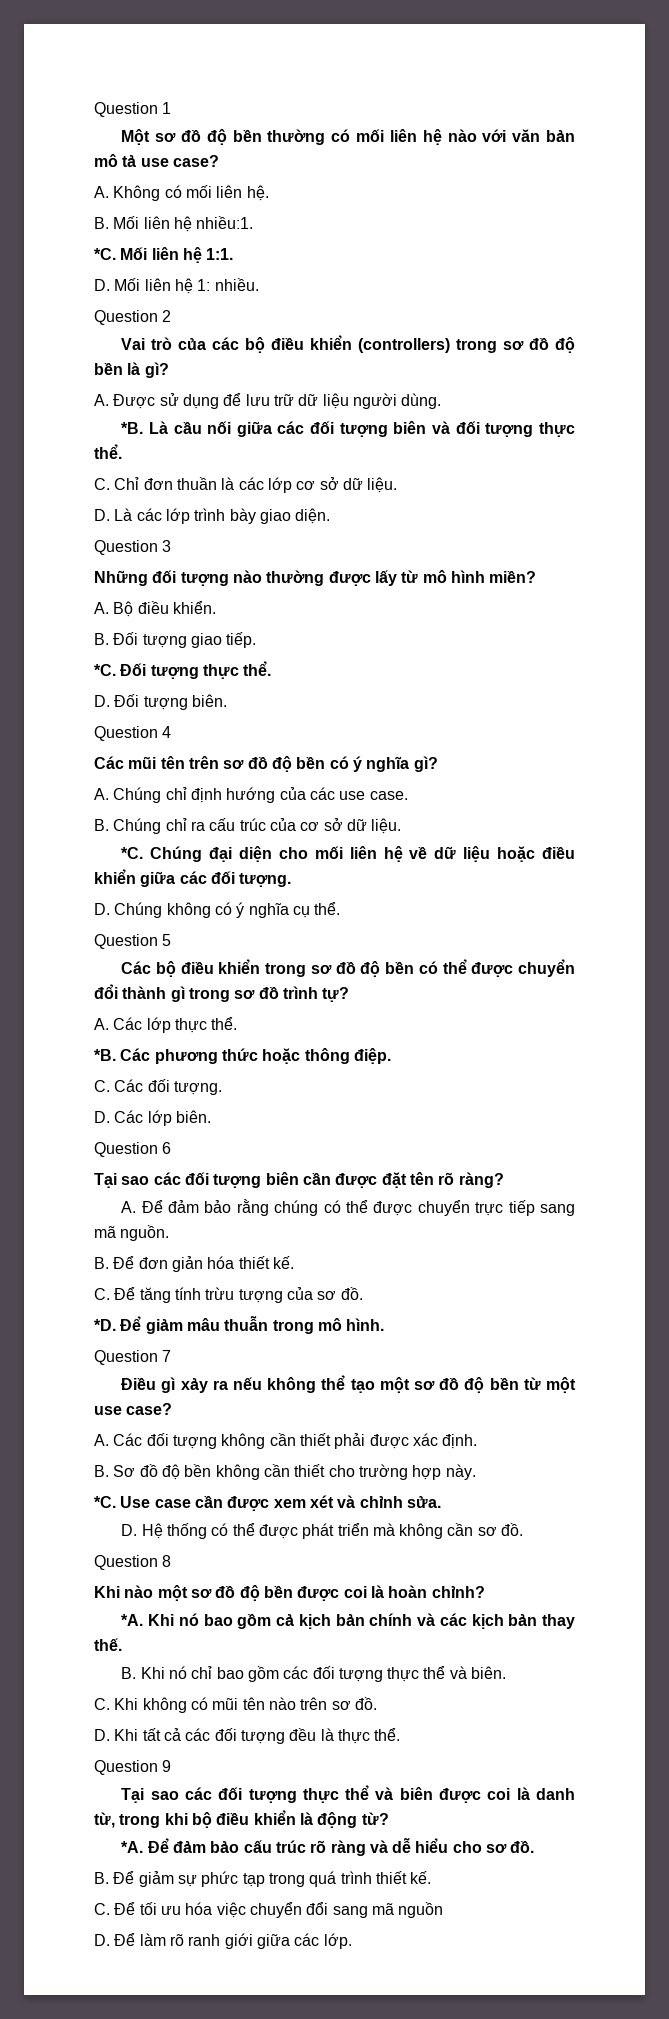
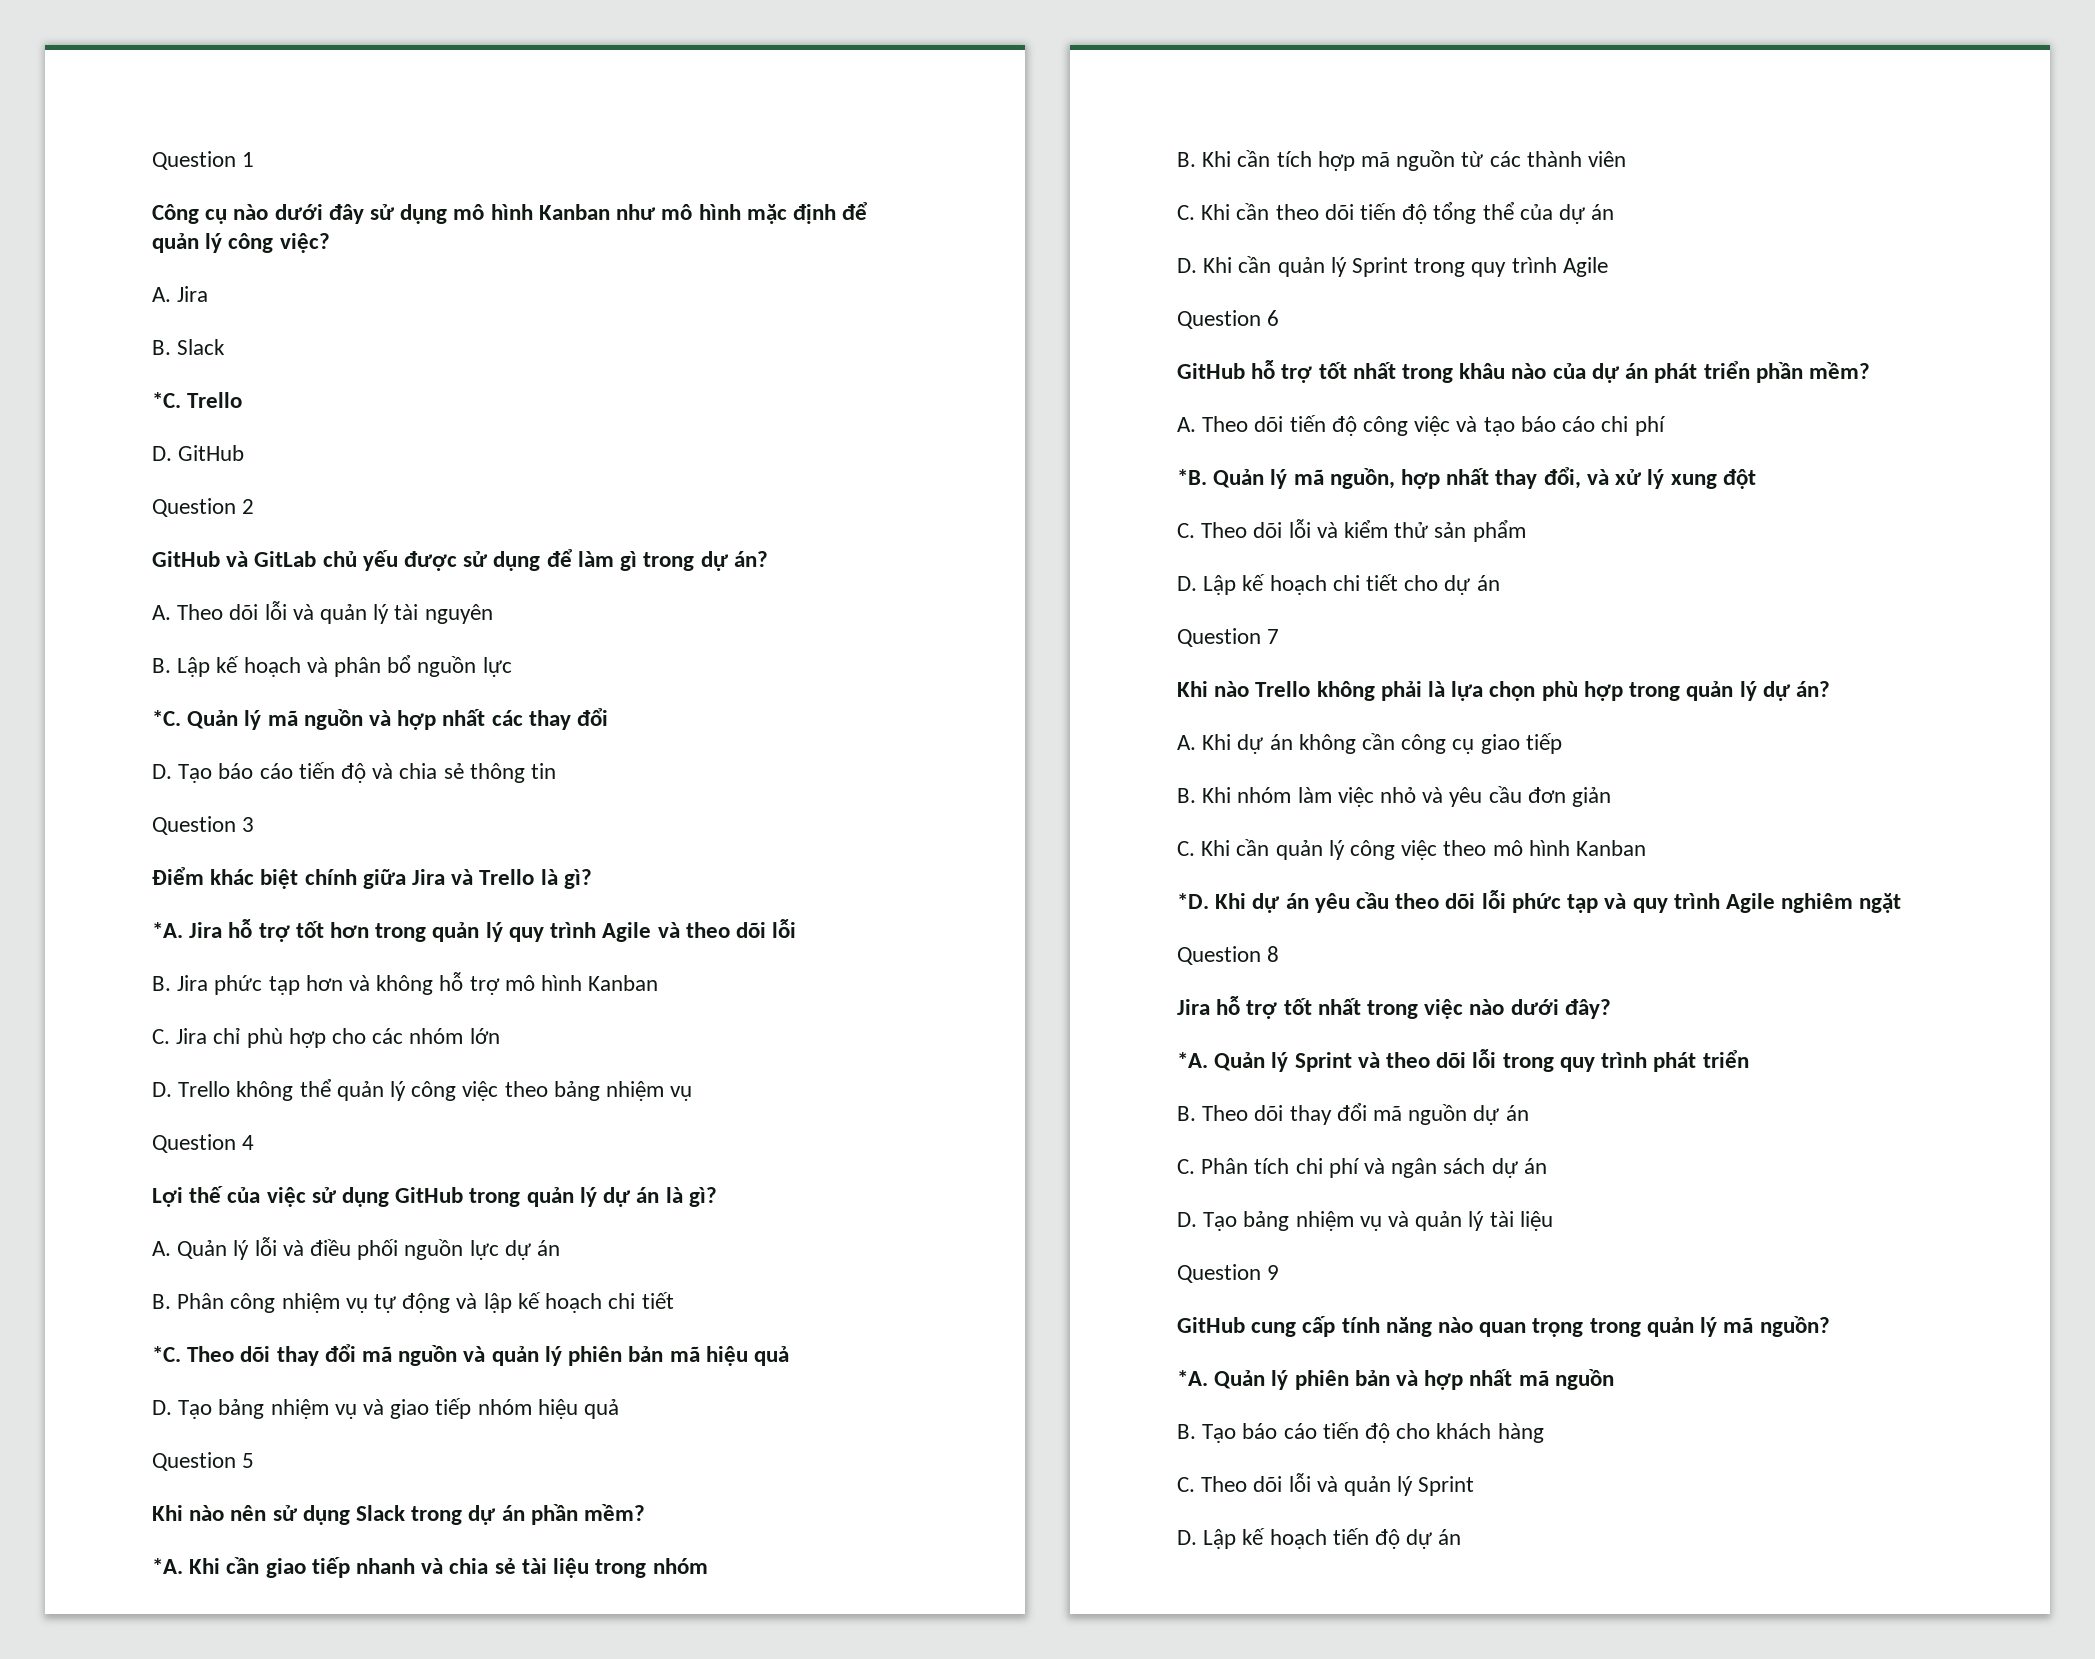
[121,129,575,145] [94,154,219,167] [94,185,269,201] [94,216,254,232] [94,247,234,263] [94,278,259,294] [94,310,172,325] [121,335,576,353] [94,362,169,378] [94,393,442,409] [121,421,575,437] [94,444,122,459] [94,477,398,493] [94,508,331,524] [94,540,172,555] [94,570,537,586] [94,601,216,617] [94,632,257,648] [94,661,272,679] [94,694,227,710] [94,726,172,741] [94,756,438,772] [94,787,408,803] [94,818,402,834] [121,846,575,862] [94,869,292,887] [94,902,341,918] [94,934,172,949] [121,959,575,977] [94,984,350,1002] [94,1017,238,1033] [94,1048,391,1064] [94,1079,222,1095] [94,1110,211,1126] [94,1142,172,1157] [94,1172,504,1188] [121,1199,575,1216] [94,1225,170,1241] [94,1256,294,1272] [94,1287,363,1303] [94,1316,385,1334] [94,1350,172,1365] [121,1375,576,1393] [94,1403,173,1415] [94,1433,478,1449] [94,1464,476,1480] [94,1495,441,1511] [121,1523,524,1539] [94,1555,172,1570] [94,1585,485,1601] [121,1613,576,1629] [94,1638,122,1651] [121,1666,507,1682] [94,1697,377,1713] [94,1728,401,1744] [94,1760,172,1775] [121,1785,576,1803] [94,1810,389,1828] [121,1838,535,1856] [94,1871,432,1887] [94,1902,444,1918] [94,1933,352,1949] Một sơ đồ độ bền thường có mối liên hệ nào với văn bản mô tả use case? // A. Không có mối liên hệ. // B. Mối liên hệ nhiều:1. // *C. Mối liên hệ 1:1. // D. Mối liên hệ 1: nhiều. // Question 2 // Vai trò của các bộ điều khiển (controllers) trong sơ đồ độ bền là gì? // A. Được sử dụng để lưu trữ dữ liệu người dùng. // *B. Là cầu nối giữa các đối tượng biên và đối tượng thực thể. // C. Chỉ đơn thuần là các lớp cơ sở dữ liệu. // D. Là các lớp trình bày giao diện. // Question 3 // Những đối tượng nào thường được lấy từ mô hình miền? // A. Bộ điều khiển. // B. Đối tượng giao tiếp. // *C. Đối tượng thực thể. // D. Đối tượng biên. // Question 4 // Các mũi tên trên sơ đồ độ bền có ý nghĩa gì? // A. Chúng chỉ định hướng của các use case. // B. Chúng chỉ ra cấu trúc của cơ sở dữ liệu. // *C. Chúng đại diện cho mối liên hệ về dữ liệu hoặc điều khiển giữa các đối tượng. // D. Chúng không có ý nghĩa cụ thể. // Question 5 // Các bộ điều khiển trong sơ đồ độ bền có thể được chuyển đổi thành gì trong sơ đồ trình tự? // A. Các lớp thực thể. // *B. Các phương thức hoặc thông điệp. // C. Các đối tượng. // D. Các lớp biên. // Question 6 // Tại sao các đối tượng biên cần được đặt tên rõ ràng? // A. Để đảm bảo rằng chúng có thể được chuyển trực tiếp sang mã nguồn. // B. Để đơn giản hóa thiết kế. // C. Để tăng tính trừu tượng của sơ đồ. // *D. Để giảm mâu thuẫn trong mô hình. // Question 7 // Điều gì xảy ra nếu không thể tạo một sơ đồ độ bền từ một use case? // A. Các đối tượng không cần thiết phải được xác định. // B. Sơ đồ độ bền không cần thiết cho trường hợp này. // *C. Use case cần được xem xét và chỉnh sửa. // D. Hệ thống có thể được phát triển mà không cần sơ đồ. // Question 8 // Khi nào một sơ đồ độ bền được coi là hoàn chỉnh? // *A. Khi nó bao gồm cả kịch bản chính và các kịch bản thay thế. // B. Khi nó chỉ bao gồm các đối tượng thực thể và biên. // C. Khi không có mũi tên nào trên sơ đồ. // D. Khi tất cả các đối tượng đều là thực thể. // Question 9 // Tại sao các đối tượng thực thể và biên được coi là danh từ, trong khi bộ điều khiển là động từ? // *A. Để đảm bảo cấu trúc rõ ràng và dễ hiểu cho sơ đồ. // B. Để giảm sự phức tạp trong quá trình thiết kế. // C. Để tối ưu hóa việc chuyển đổi sang mã nguồn // D. Để làm rõ ranh giới giữa các lớp. -> [152,202,869,224] [152,233,330,253] [152,286,209,302] [152,339,226,355] [152,392,243,408] [152,445,245,461] [152,498,255,517] [152,549,768,571] [152,601,493,624] [152,655,512,677] [152,708,609,730] [152,762,557,783] [152,816,255,835] [152,867,592,889] [152,919,797,942] [152,972,659,995] [152,1028,500,1048] [152,1079,693,1101] [152,1134,255,1153] [152,1186,717,1207] [152,1237,561,1260] [152,1292,674,1313] [152,1344,789,1366] [152,1398,620,1419] [152,1452,255,1471] [152,1504,646,1525] [152,1557,708,1578] [1177,150,1627,171] [1177,202,1615,224] [1177,256,1608,277] [1177,310,1280,329] [1177,360,1870,383] [1177,415,1666,436] [1177,467,1756,489] [1177,519,1526,542] [1177,574,1500,595] [1177,628,1280,647] [1177,681,1830,701] [1177,733,1562,754] [1177,786,1612,807] [1177,839,1647,860] [1177,890,1902,913] [1177,946,1280,965] [1177,996,1611,1019] [1177,1049,1749,1072] [1177,1103,1529,1125] [1177,1158,1547,1178] [1177,1211,1553,1231] [1177,1264,1280,1283] [1177,1316,1830,1337] [1177,1369,1614,1390] [1177,1422,1544,1443] [1177,1473,1475,1496] [1177,1528,1462,1549] Công cụ nào dưới đây sử dụng mô hình Kanban như mô hình mặc định để quản lý công việc? // A. Jira // B. Slack // *C. Trello // D. GitHub // Question 2 // GitHub và GitLab chủ yếu được sử dụng để làm gì trong dự án? // A. Theo dõi lỗi và quản lý tài nguyên // B. Lập kế hoạch và phân bổ nguồn lực // *C. Quản lý mã nguồn và hợp nhất các thay đổi // D. Tạo báo cáo tiến độ và chia sẻ thông tin // Question 3 // Điểm khác biệt chính giữa Jira và Trello là gì? // *A. Jira hỗ trợ tốt hơn trong quản lý quy trình Agile và theo dõi lỗi // B. Jira phức tạp hơn và không hỗ trợ mô hình Kanban // C. Jira chỉ phù hợp cho các nhóm lớn // D. Trello không thể quản lý công việc theo bảng nhiệm vụ // Question 4 // Lợi thế của việc sử dụng GitHub trong quản lý dự án là gì? // A. Quản lý lỗi và điều phối nguồn lực dự án // B. Phân công nhiệm vụ tự động và lập kế hoạch chi tiết // *C. Theo dõi thay đổi mã nguồn và quản lý phiên bản mã hiệu quả // D. Tạo bảng nhiệm vụ và giao tiếp nhóm hiệu quả // Question 5 // Khi nào nên sử dụng Slack trong dự án phần mềm? // *A. Khi cần giao tiếp nhanh và chia sẻ tài liệu trong nhóm // B. Khi cần tích hợp mã nguồn từ các thành viên // C. Khi cần theo dõi tiến độ tổng thể của dự án // D. Khi cần quản lý Sprint trong quy trình Agile // Question 6 // GitHub hỗ trợ tốt nhất trong khâu nào của dự án phát triển phần mềm? // A. Theo dõi tiến độ công việc và tạo báo cáo chi phí // *B. Quản lý mã nguồn, hợp nhất thay đổi, và xử lý xung đột // C. Theo dõi lỗi và kiểm thử sản phẩm // D. Lập kế hoạch chi tiết cho dự án // Question 7 // Khi nào Trello không phải là lựa chọn phù hợp trong quản lý dự án? // A. Khi dự án không cần công cụ giao tiếp // B. Khi nhóm làm việc nhỏ và yêu cầu đơn giản // C. Khi cần quản lý công việc theo mô hình Kanban // *D. Khi dự án yêu cầu theo dõi lỗi phức tạp và quy trình Agile nghiêm ngặt // Question 8 // Jira hỗ trợ tốt nhất trong việc nào dưới đây? // *A. Quản lý Sprint và theo dõi lỗi trong quy trình phát triển // B. Theo dõi thay đổi mã nguồn dự án // C. Phân tích chi phí và ngân sách dự án // D. Tạo bảng nhiệm vụ và quản lý tài liệu // Question 9 // GitHub cung cấp tính năng nào quan trọng trong quản lý mã nguồn? // *A. Quản lý phiên bản và hợp nhất mã nguồn // B. Tạo báo cáo tiến độ cho khách hàng // C. Theo dõi lỗi và quản lý Sprint // D. Lập kế hoạch tiến độ dự án

